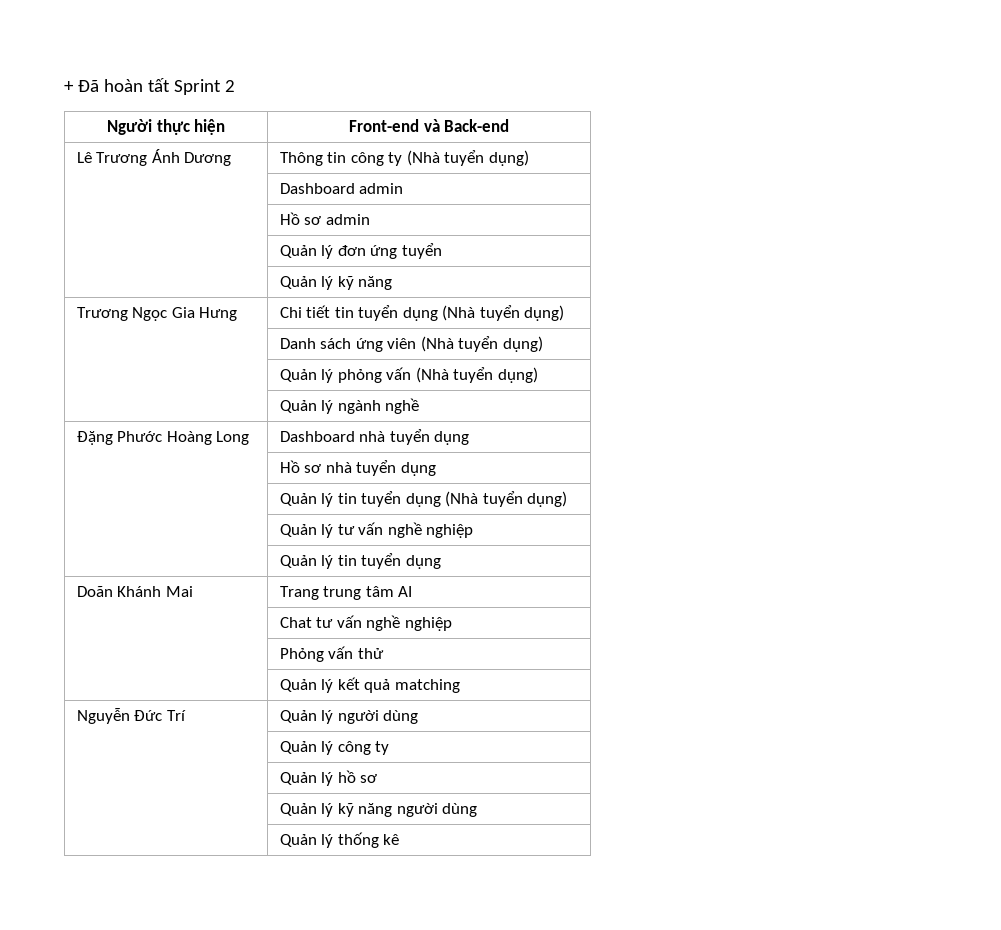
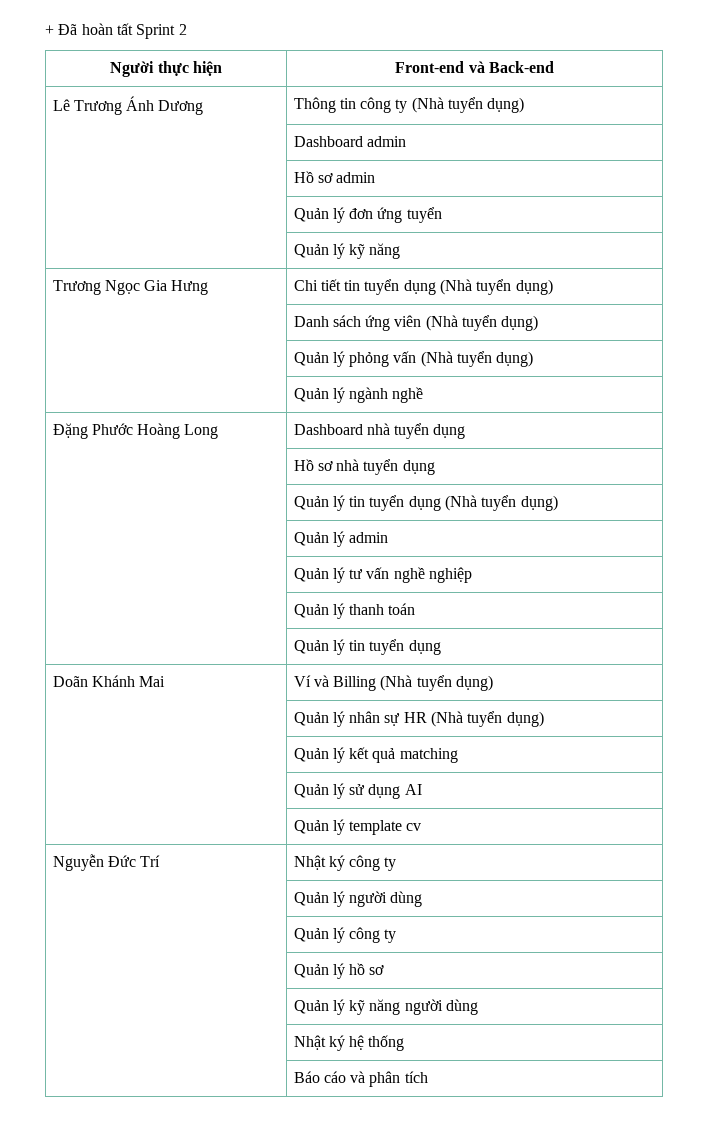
(568, 499) none -> [293,531,389,547] // | Quản lý admin
(474, 531) none -> [293,603,416,619] // | Quản lý thanh toán
[280,586,413,600] [280,615,452,631] [280,646,384,662] Trang trung tâm AI // | Chat tư vấn nghề nghiệp // | Phỏng vấn thử -> [293,675,494,691] [293,711,544,727] Ví và Billing (Nhà tuyển dụng) // | Quản lý nhân sự HR (Nhà tuyển dụng)
(460, 686) none -> [293,783,422,799] [293,819,422,835] // | Quản lý sử dụng AI // | Quản lý template cv
(186, 715) none -> [293,855,397,871] | Nhật ký công ty //
[280,832,400,848] Quản lý thống kê -> [293,1035,405,1051] [293,1071,428,1087] Nhật ký hệ thống // | Báo cáo và phân tích

